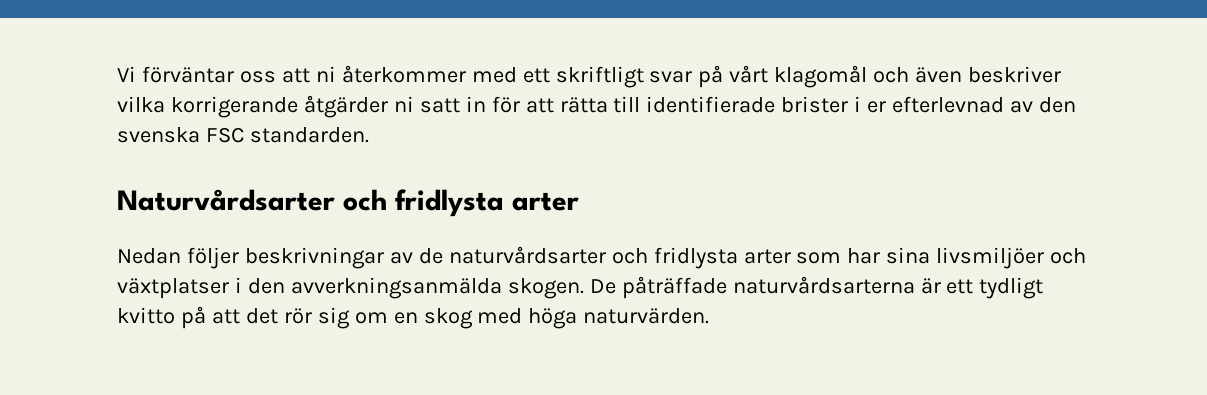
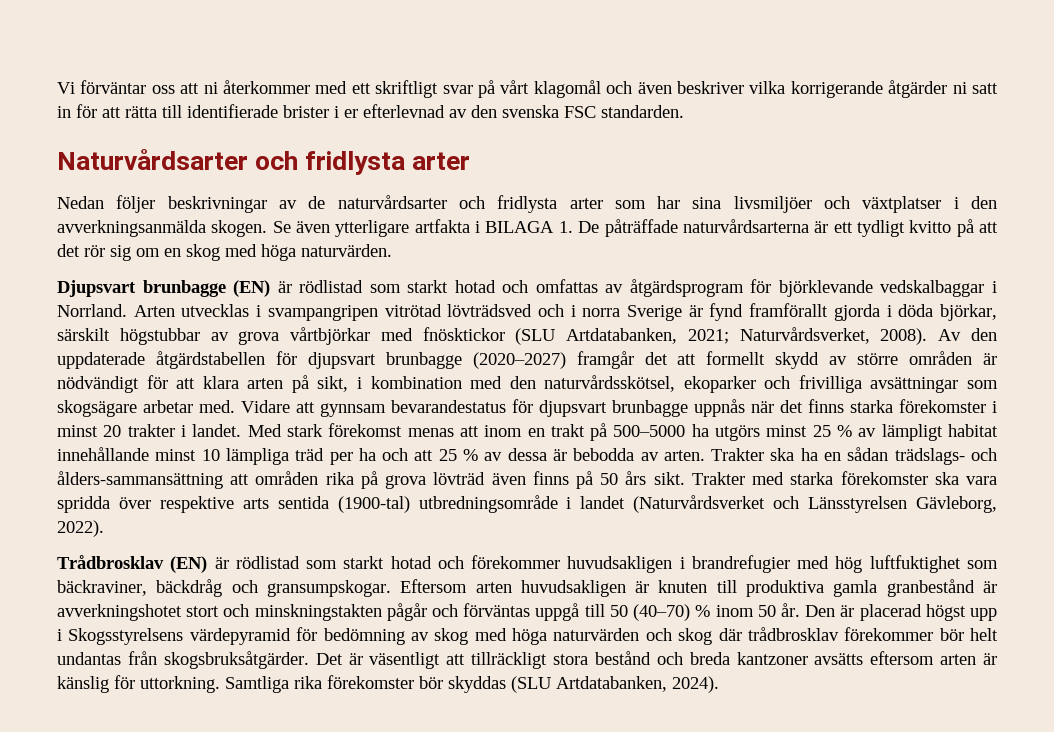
(584, 288) none -> [272,219,573,237] Se även ytterligare artfakta i BILAGA 1.
(710, 316) none -> [57,279,997,297] [57,303,998,321] [57,327,997,345] [57,351,998,369] [57,375,998,393] [57,399,997,417] [57,423,999,441] [57,447,998,465] [57,471,997,489] [57,495,997,513] [57,520,104,537] [57,555,998,573] [57,579,997,597] [57,603,998,621] [57,627,998,645] [57,651,997,669] [57,675,719,693] // Djupsvart brunbagge (EN) är rödlistad som starkt hotad och omfattas av åtgärdsprogram för björklevande vedskalbaggar i Norrland. Arten utvecklas i svampangripen vitrötad lövträdsved och i norra Sverige är fynd framförallt gjorda i döda björkar, särskilt högstubbar av grova vårtbjörkar med fnösktickor (SLU Artdatabanken, 2021; Naturvårdsverket, 2008). Av den uppdaterade åtgärdstabellen för djupsvart brunbagge (2020–2027) framgår det att formellt skydd av större områden är nödvändigt för att klara arten på sikt, i kombination med den naturvårdsskötsel, ekoparker och frivilliga avsättningar som skogsägare arbetar med. Vidare att gynnsam bevarandestatus för djupsvart brunbagge uppnås när det finns starka förekomster i minst 20 trakter i landet. Med stark förekomst menas att inom en trakt på 500–5000 ha utgörs minst 25 % av lämpligt habitat innehållande minst 10 lämpliga träd per ha och att 25 % av dessa är bebodda av arten. Trakter ska ha en sådan trädslags- och ålders-sammansättning att områden rika på grova lövträd även finns på 50 års sikt. Trakter med starka förekomster ska vara spridda över respektive arts sentida (1900-tal) utbredningsområde i landet (Naturvårdsverket och Länsstyrelsen Gävleborg, 2022). // Trådbrosklav (EN) är rödlistad som starkt hotad och förekommer huvudsakligen i brandrefugier med hög luftfuktighet som bäckraviner, bäckdråg och gransumpskogar. Eftersom arten huvudsakligen är knuten till produktiva gamla granbestånd är avverkningshotet stort och minskningstakten pågår och förväntas uppgå till 50 (40–70) % inom 50 år. Den är placerad högst upp i Skogsstyrelsens värdepyramid för bedömning av skog med höga naturvärden och skog där trådbrosklav förekommer bör helt undantas från skogsbruksåtgärder. Det är väsentligt att tillräckligt stora bestånd och breda kantzoner avsätts eftersom arten är känslig för uttorkning. Samtliga rika förekomster bör skyddas (SLU Artdatabanken, 2024).

